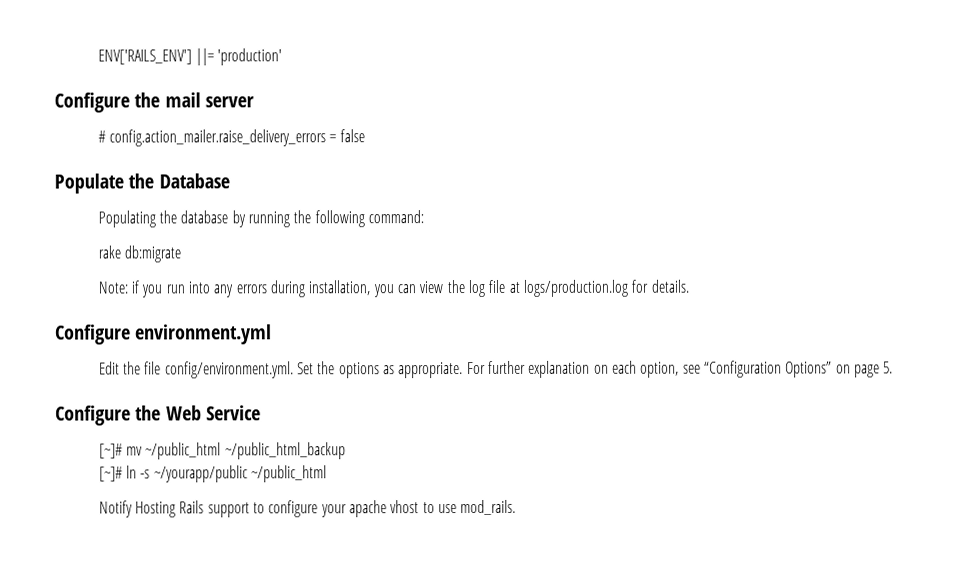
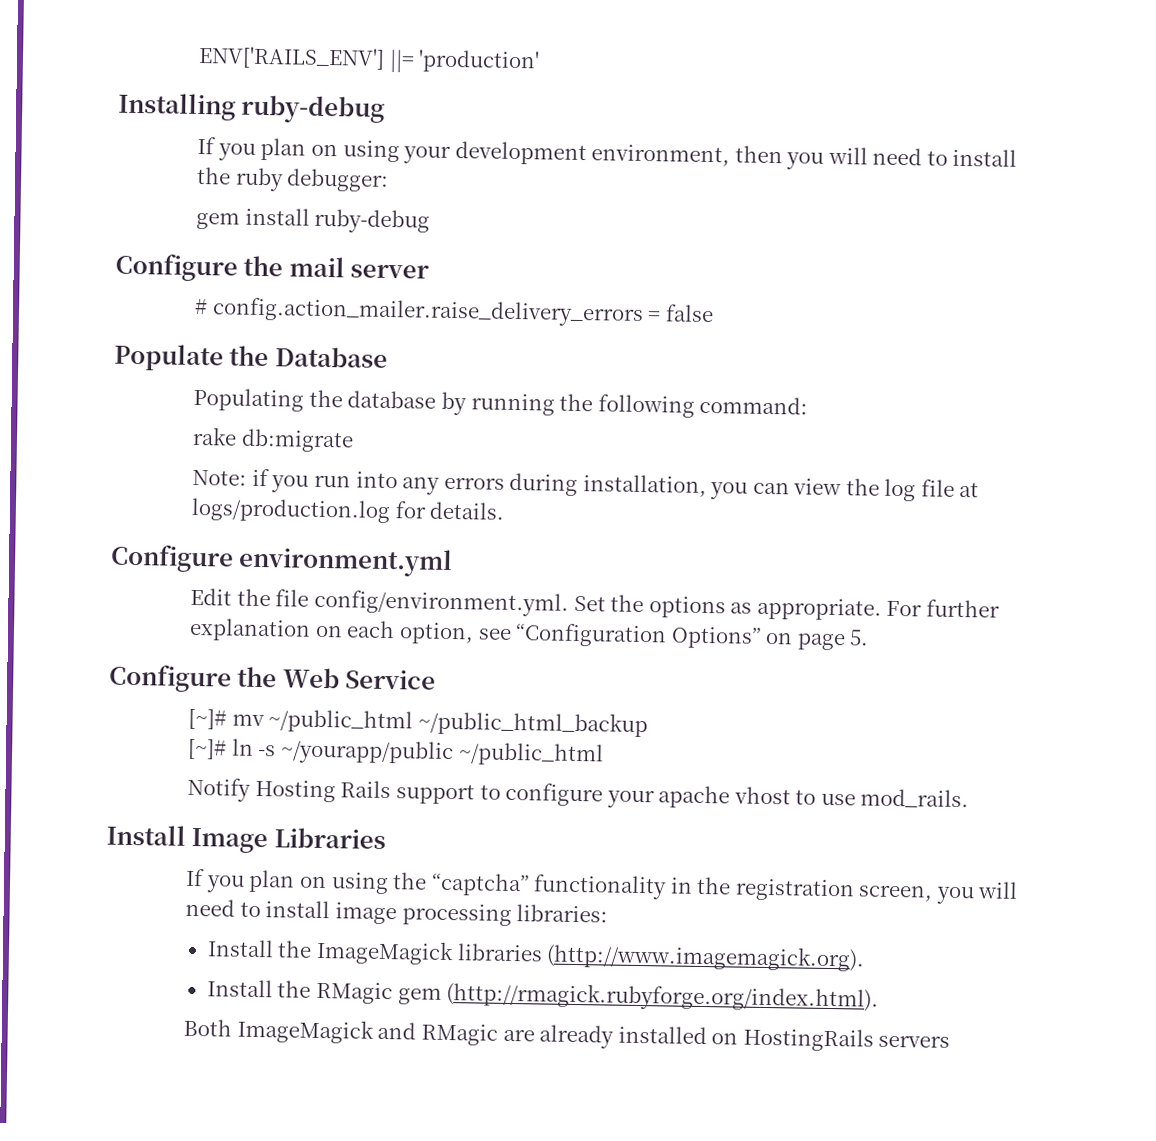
(283, 57) none -> [118,92,386,124] [197,136,1018,170] [197,166,390,192] [196,207,431,234] // Installing ruby-debug // If you plan on using your development environment, then you will need to install the ruby debugger: // gem install ruby-debug
(517, 507) none -> [106,824,386,854] [185,868,1019,905] [185,898,609,926] [206,939,866,972] [206,979,880,1013] [183,1018,951,1052] // Install Image Libraries // If you plan on using the “captcha” functionality in the registration screen, you will need to install image processing libraries: // Install the ImageMagick libraries (http://www.imagemagick.org). // Install the RMagic gem (http://rmagick.rubyforge.org/index.html). // Both ImageMagick and RMagic are already installed on HostingRails servers

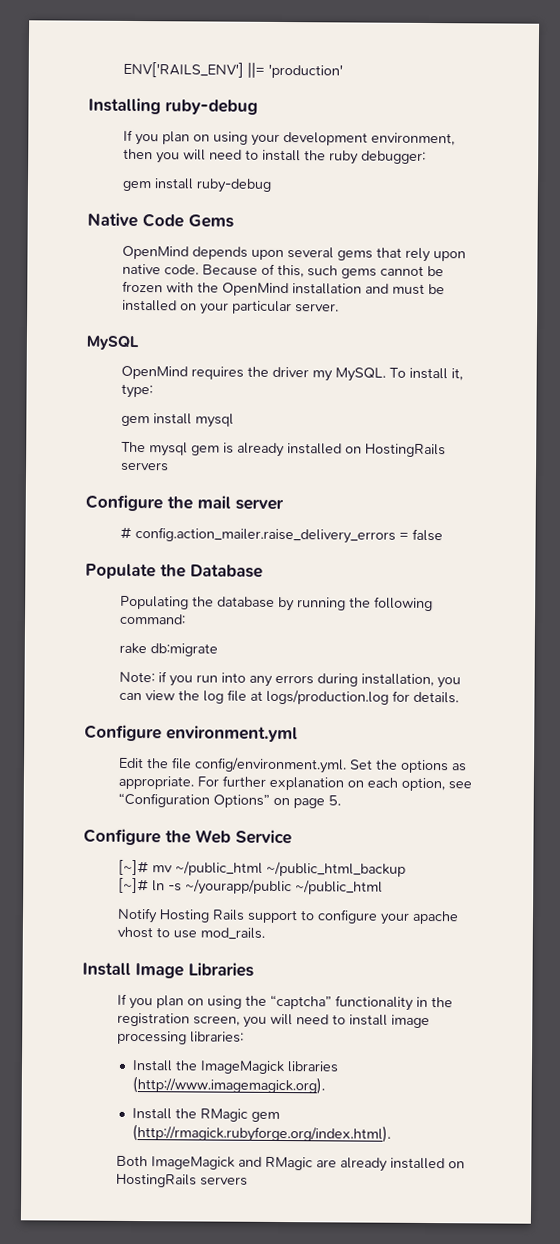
(431, 221) none -> [87,212,234,228] [121,245,466,263] [121,263,444,279] [121,280,445,297] [121,299,339,315] [86,335,139,351] [120,365,463,382] [120,383,153,399] [120,413,234,428] [120,441,446,458] [120,461,169,472] // Native Code Gems // OpenMind depends upon several gems that rely upon native code. Because of this, such gems cannot be frozen with the OpenMind installation and must be installed on your particular server. // MySQL // OpenMind requires the driver my MySQL. To install it, type: // gem install mysql // The mysql gem is already installed on HostingRails servers

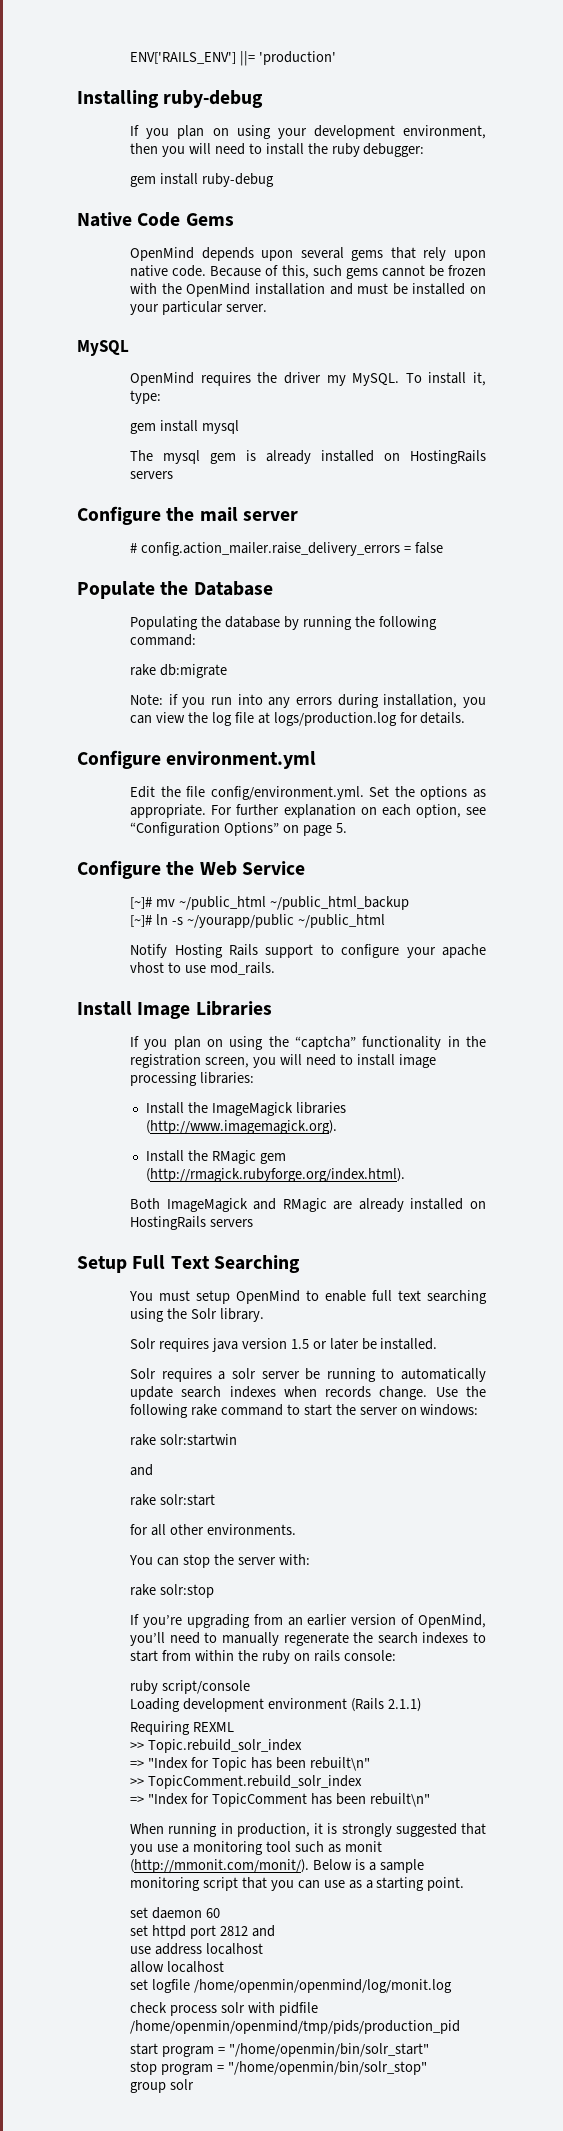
(248, 1181) none -> [77,1255,300,1273] [129,1290,487,1304] [130,1308,264,1322] [130,1338,438,1352] [130,1368,486,1382] [130,1386,487,1400] [130,1404,479,1418] [130,1434,238,1446] [130,1464,154,1476] [130,1494,216,1506] [130,1524,296,1536] [129,1554,310,1568] [130,1584,215,1598] [130,1614,486,1628] [130,1632,486,1646] [130,1650,396,1664] [130,1680,251,1694] [130,1698,421,1712] [130,1721,235,1735] [130,1739,303,1753] [130,1757,370,1771] [130,1775,363,1789] [130,1793,430,1807] [130,1823,486,1837] [130,1841,382,1855] [130,1859,424,1873] [130,1877,465,1891] [130,1907,220,1919] [130,1925,275,1939] [130,1943,263,1955] [130,1961,225,1973] [130,1979,452,1993] [130,2002,318,2016] [130,2020,461,2034] [130,2043,429,2057] [130,2061,427,2075] [130,2079,195,2093] // Setup Full Text Searching // You must setup OpenMind to enable full text searching using the Solr library. // Solr requires java version 1.5 or later be installed. // Solr requires a solr server be running to automatically update search indexes when records change. Use the following rake command to start the server on windows: // rake solr:startwin // and // rake solr:start // for all other environments. // You can stop the server with: // rake solr:stop // If you’re upgrading from an earlier version of OpenMind, you’ll need to manually regenerate the search indexes to start from within the ruby on rails console: // ruby script/console // Loading development environment (Rails 2.1.1) // Requiring REXML // >> Topic.rebuild_solr_index // => "Index for Topic has been rebuilt\n" // >> TopicComment.rebuild_solr_index // => "Index for TopicComment has been rebuilt\n" // When running in production, it is strongly suggested that you use a monitoring tool such as monit (http://mmonit.com/monit/). Below is a sample monitoring script that you can use as a starting point. // set daemon 60 // set httpd port 2812 and // use address localhost // allow localhost // set logfile /home/openmin/openmind/log/monit.log // check process solr with pidfile /home/openmin/openmind/tmp/pids/production_pid // start program = "/home/openmin/bin/solr_start" // stop program = "/home/openmin/bin/solr_stop" // group solr

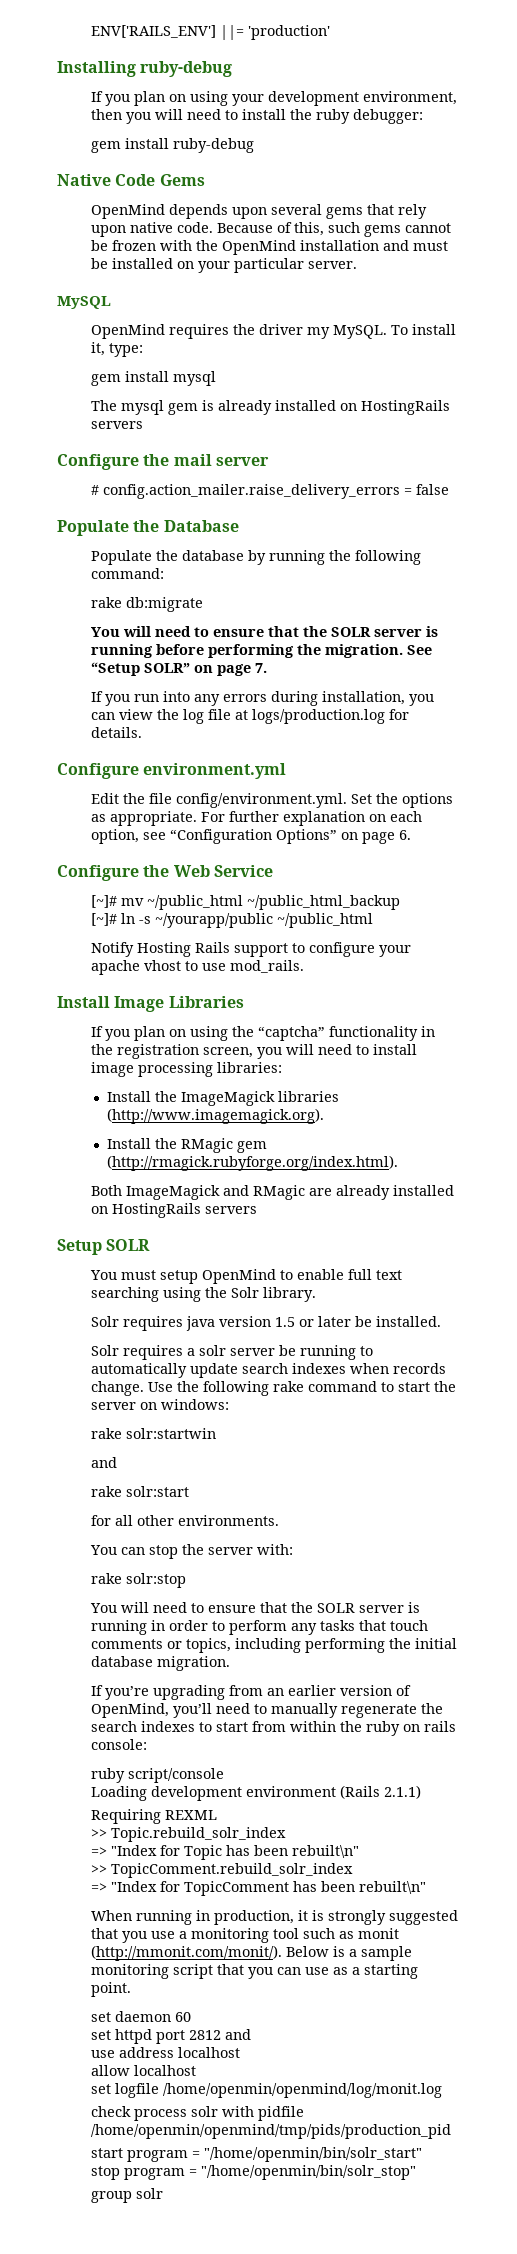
[130,616,199,630] Populating -> [90,550,152,565] Populate
[130,694,178,705] Note: if -> [90,626,438,637] [90,644,432,658] [90,662,267,676] [90,691,103,702] You will need to ensure that the SOLR server is running before performing the migration. See “Setup SOLR” on page 7. // If
[335,823,347,833] 5. -> [398,830,411,840] 6.
[132,1255,300,1273] Full Text Searching -> [106,1239,151,1251] SOLR
(215, 1591) none -> [89,1602,420,1613] [90,1620,428,1635] [90,1638,457,1653] [90,1656,230,1671] // You will need to ensure that the SOLR server is running in order to perform any tasks that touch comments or topics, including performing the initial database migration.

